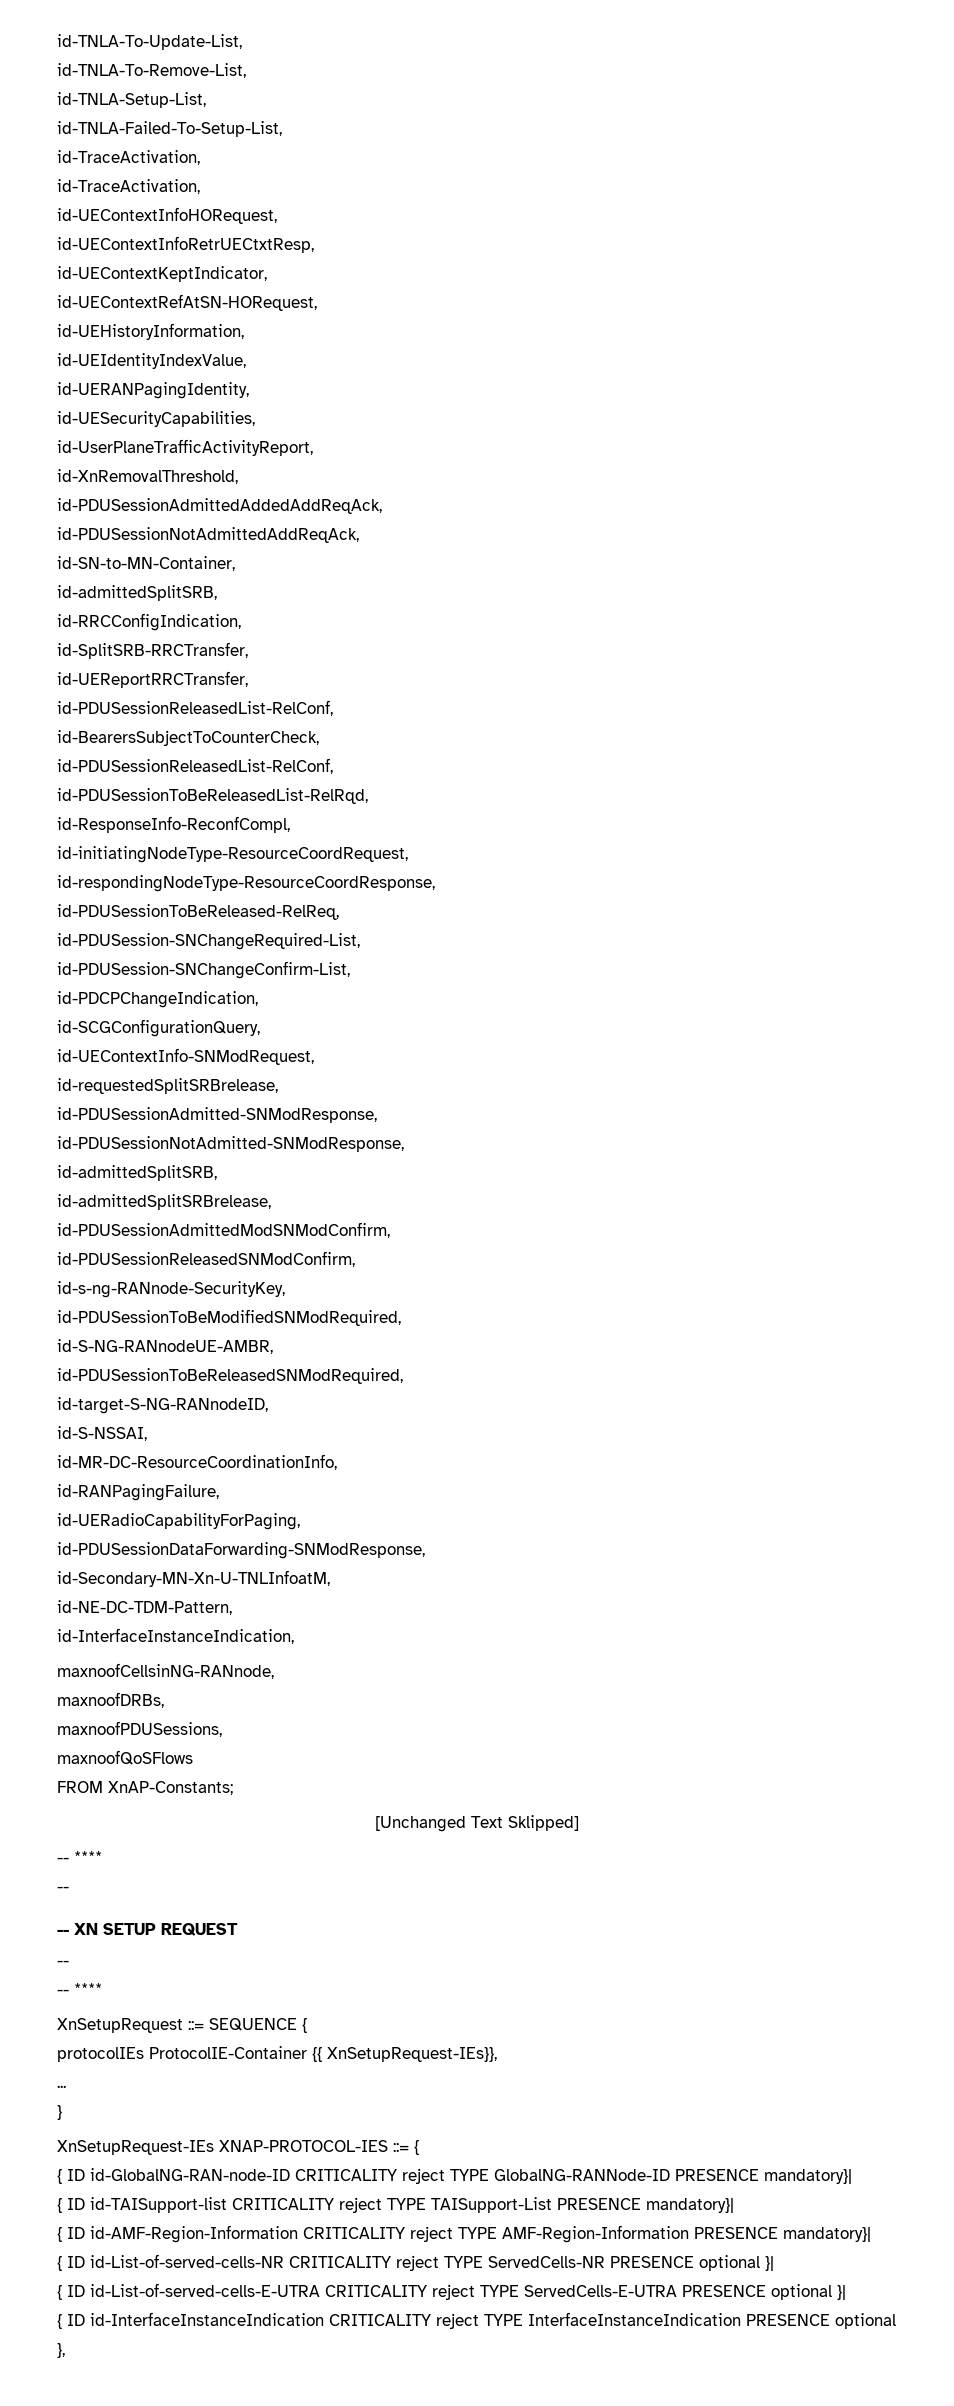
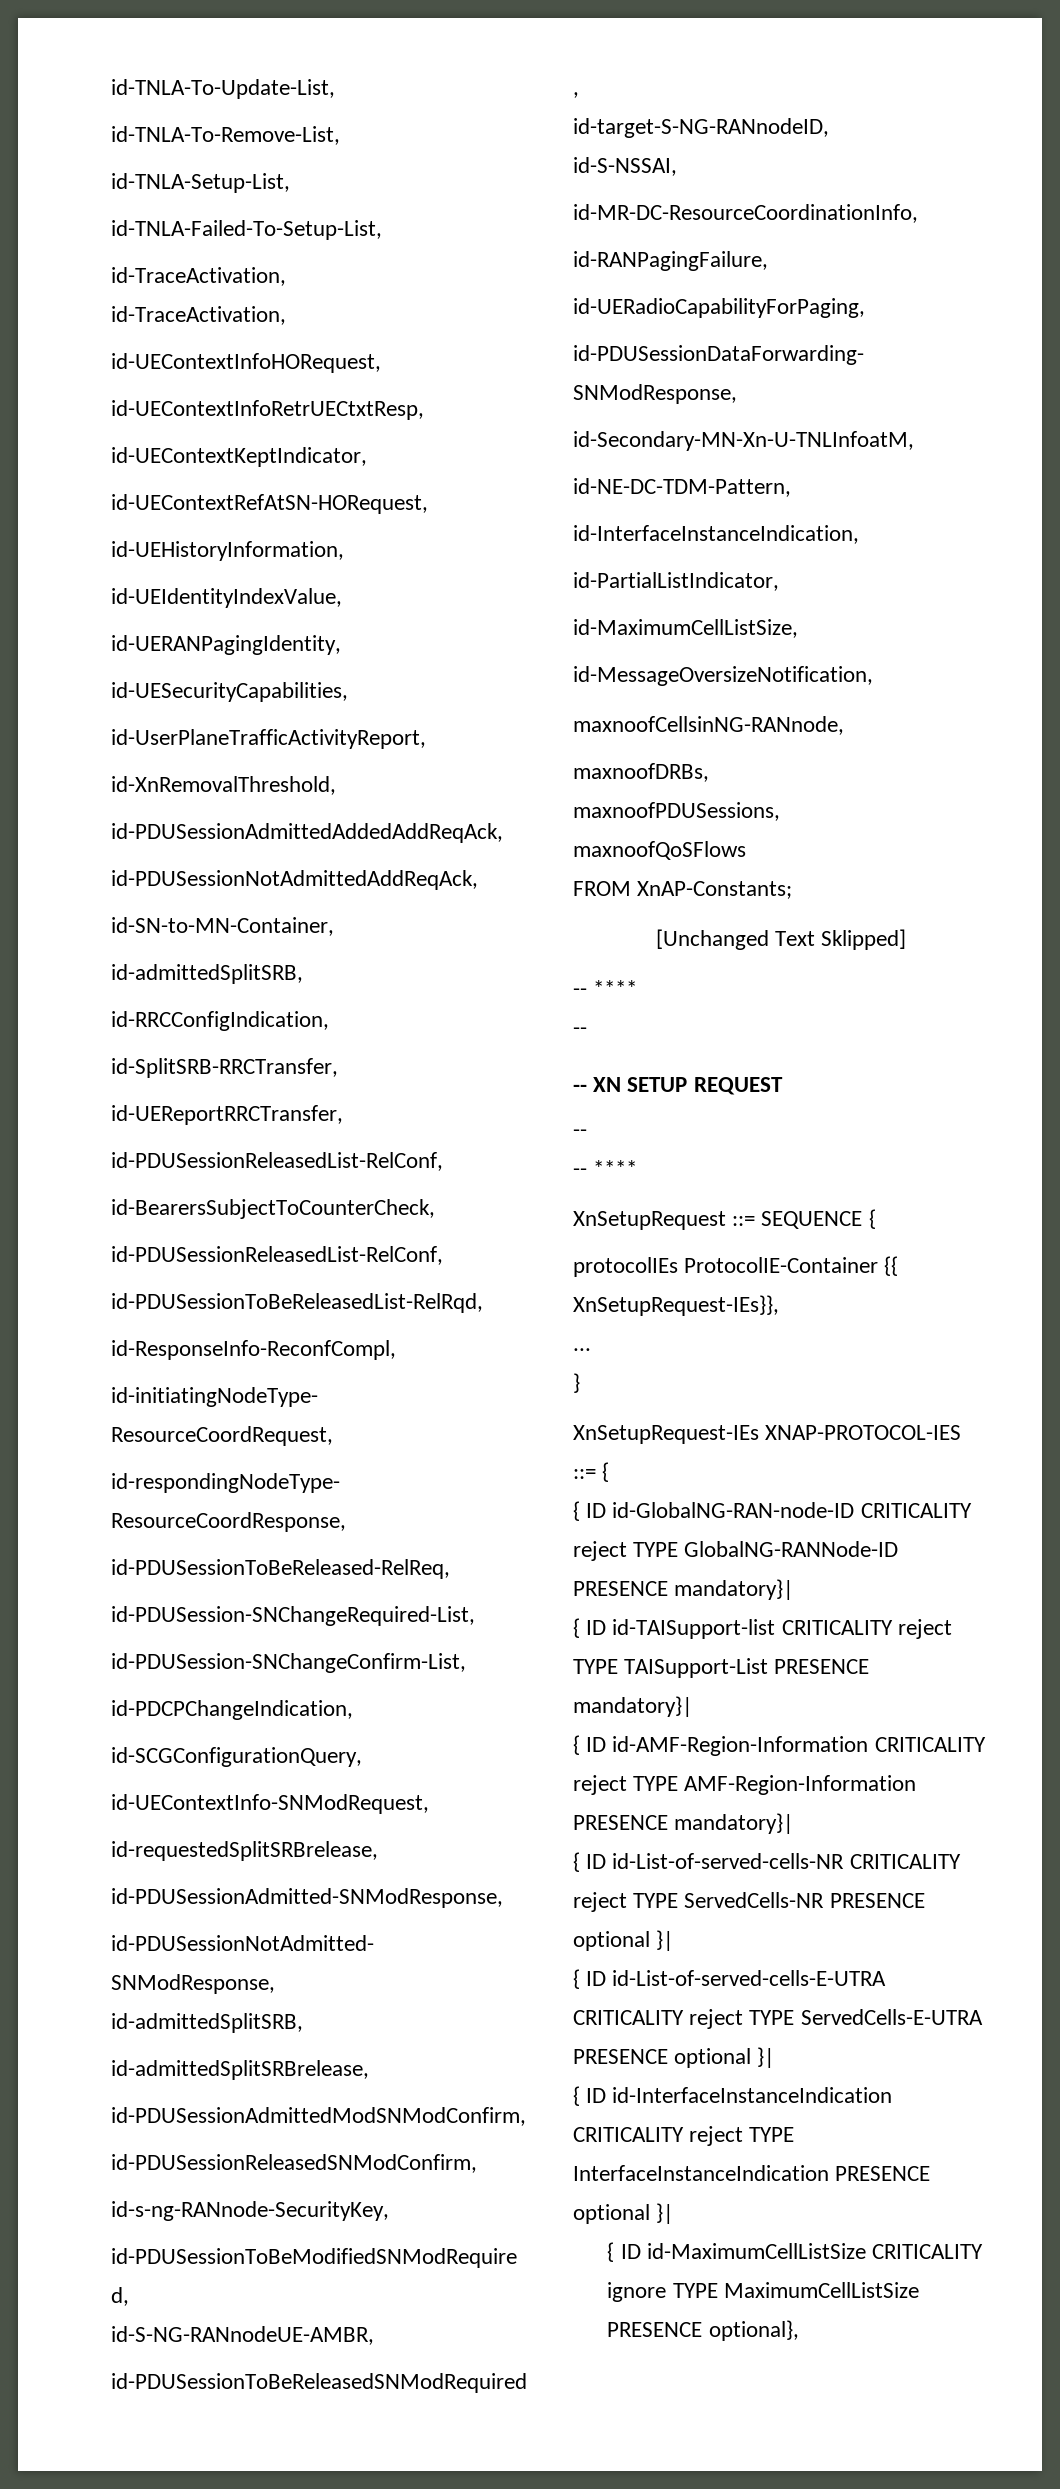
(294, 1636) none -> [573,572,779,591] [573,619,798,638] [573,666,873,686] // id-PartialListIndicator, // id-MaximumCellListSize, // id-MessageOversizeNotification,
[57,2343,65,2358] }, -> [656,2203,675,2224] [607,2242,984,2262] [607,2282,919,2302] [607,2320,799,2341] }| // { ID id-MaximumCellListSize CRITICALITY ignore TYPE MaximumCellListSize PRESENCE optional},

